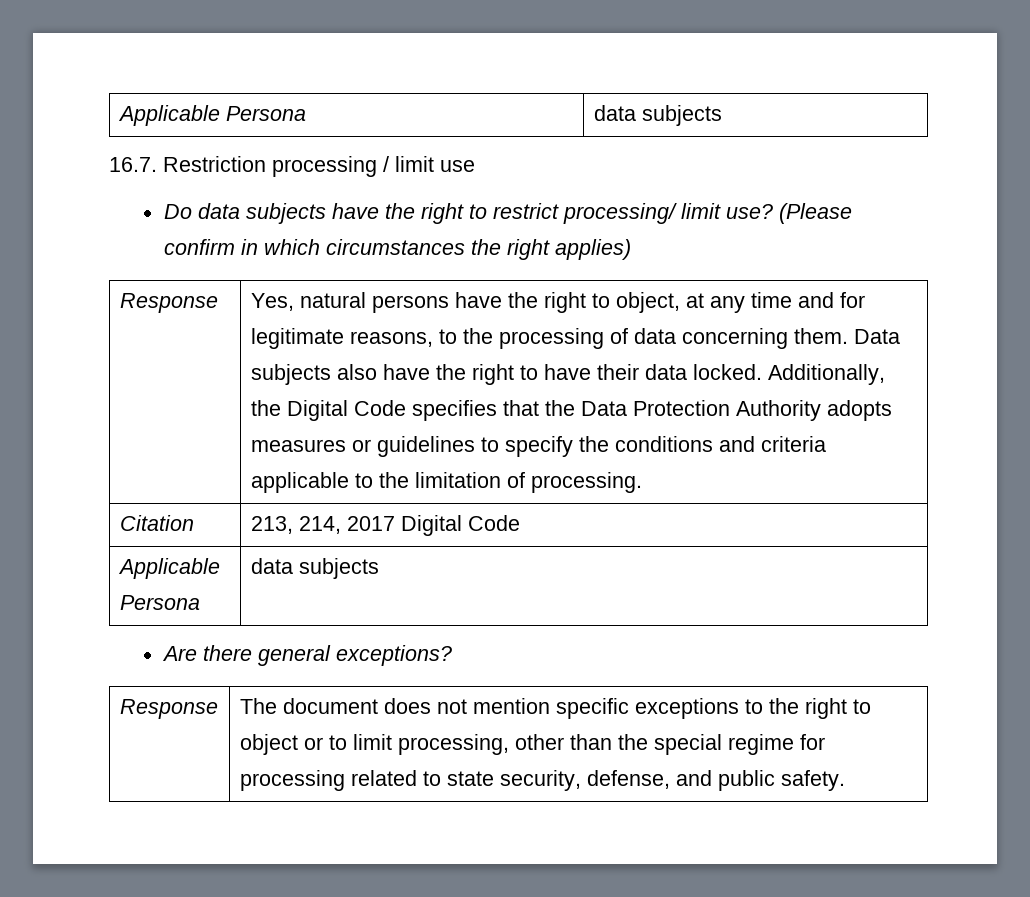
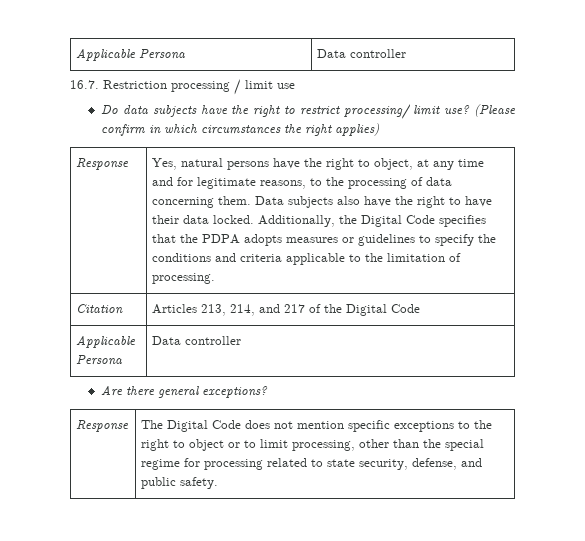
[117,105,306,126] [593,105,722,126] Applicable Persona | data subjects -> [76,48,186,61] [317,49,407,58] Applicable Persona | Data controller
[580,400,821,421] Data Protection Authority -> [202,234,241,244] PDPA
(194, 523) none -> [152,304,198,314] Articles
[346,516,395,531] 2017 -> [259,304,343,313] and 217 of the
[250,558,379,579] data subjects -> [152,336,242,345] Data controller
[282,698,378,714] document -> [167,420,242,432] Digital Code

